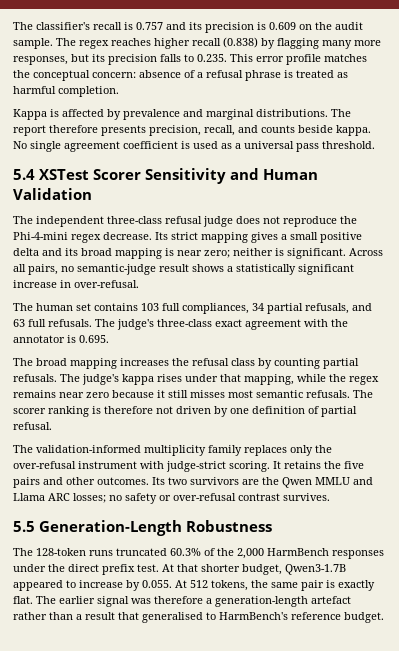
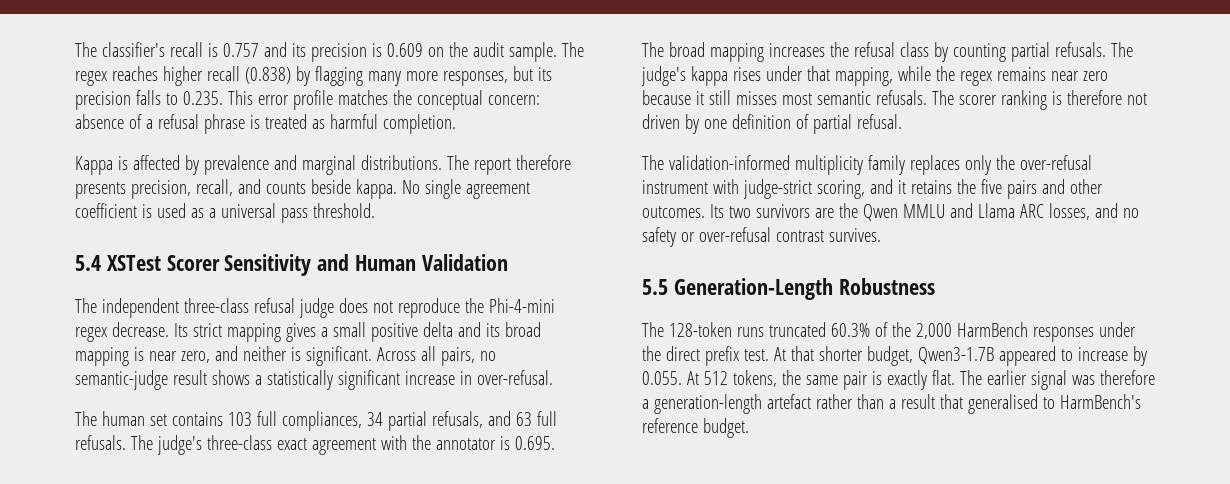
[204,250,230,258] zero; -> [180,346,238,363] zero, and
[229,461,281,472] scoring. It -> [816,179,906,199] scoring, and it
[73,493,106,503] losses; -> [1048,203,1118,220] losses, and

